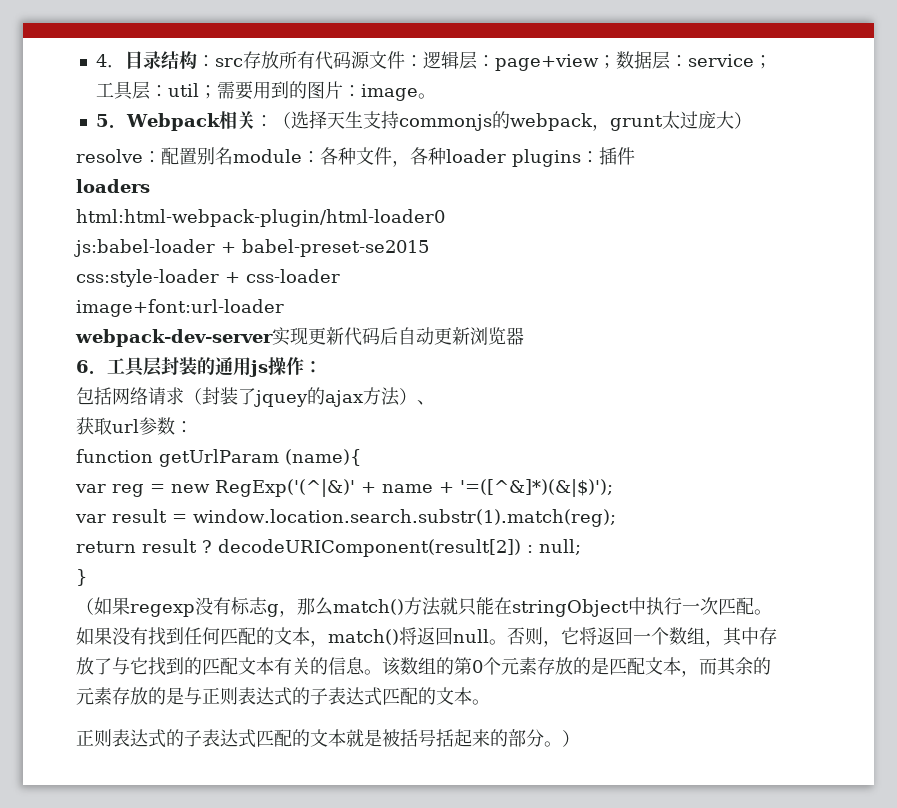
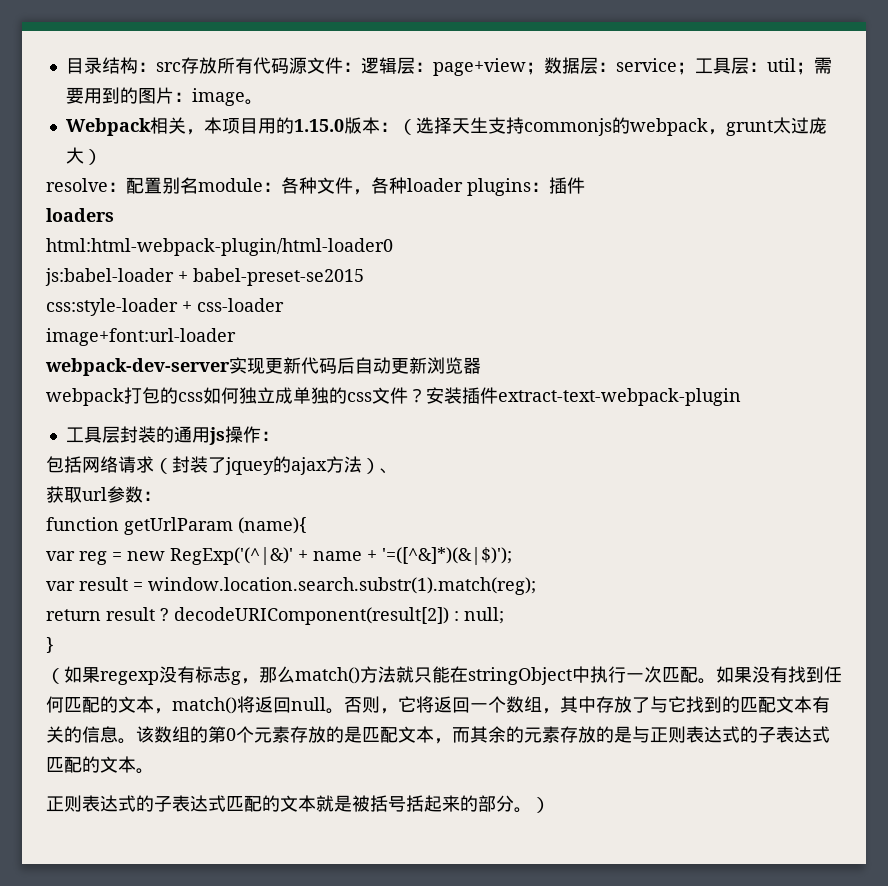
[95,54,125,68] 4． -> (65, 66) none
[95,114,127,128] 5． -> (263, 102) none
(255, 120) none -> [185,117,380,135] ，本项目用的1.15.0版本
[76,360,107,374] 6． -> [46,387,741,406] webpack打包的css如何独立成单独的css文件？安装插件extract-text-webpack-plugin //

